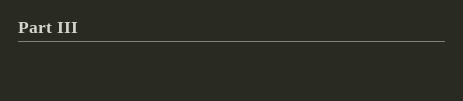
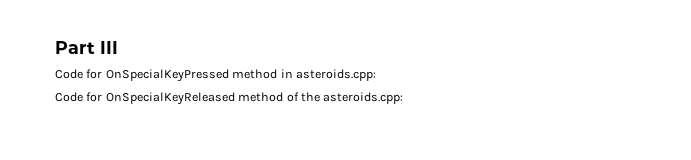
(78, 27) none -> [55,69,376,82] [55,92,404,105] // Code for OnSpecialKeyPressed method in asteroids.cpp: // Code for OnSpecialKeyReleased method of the asteroids.cpp:

